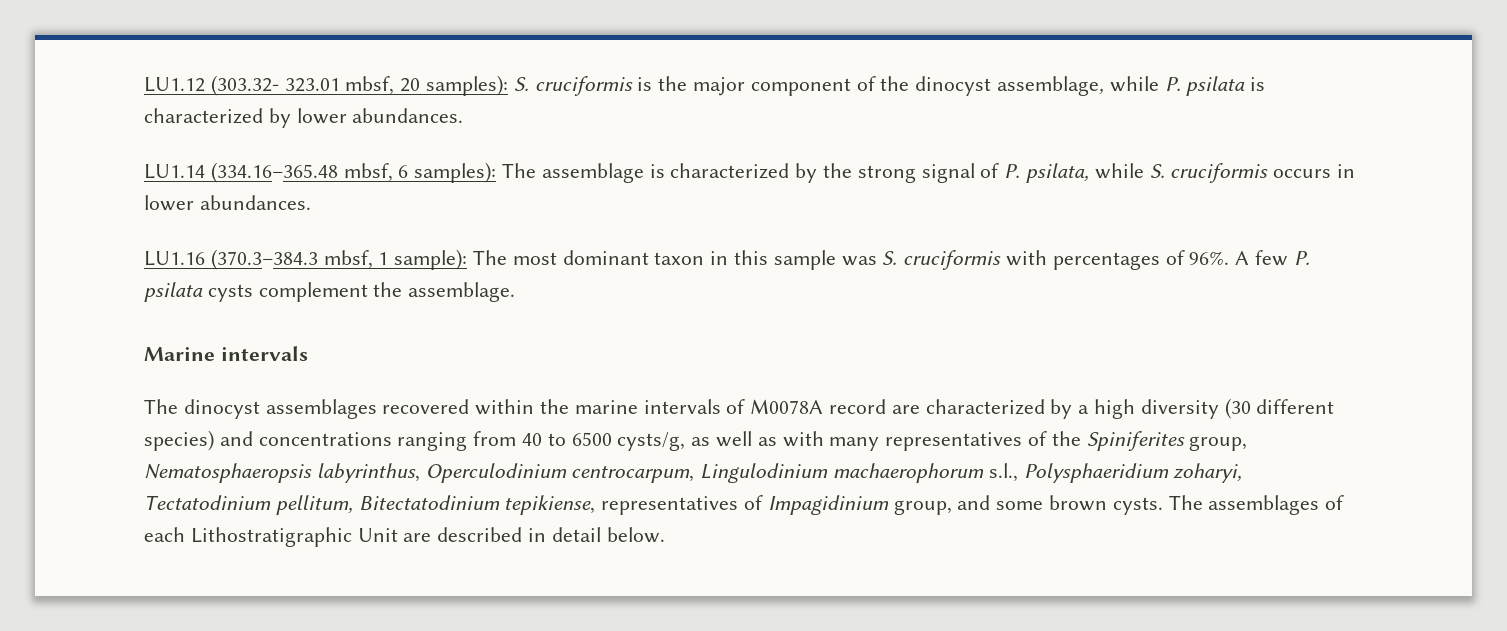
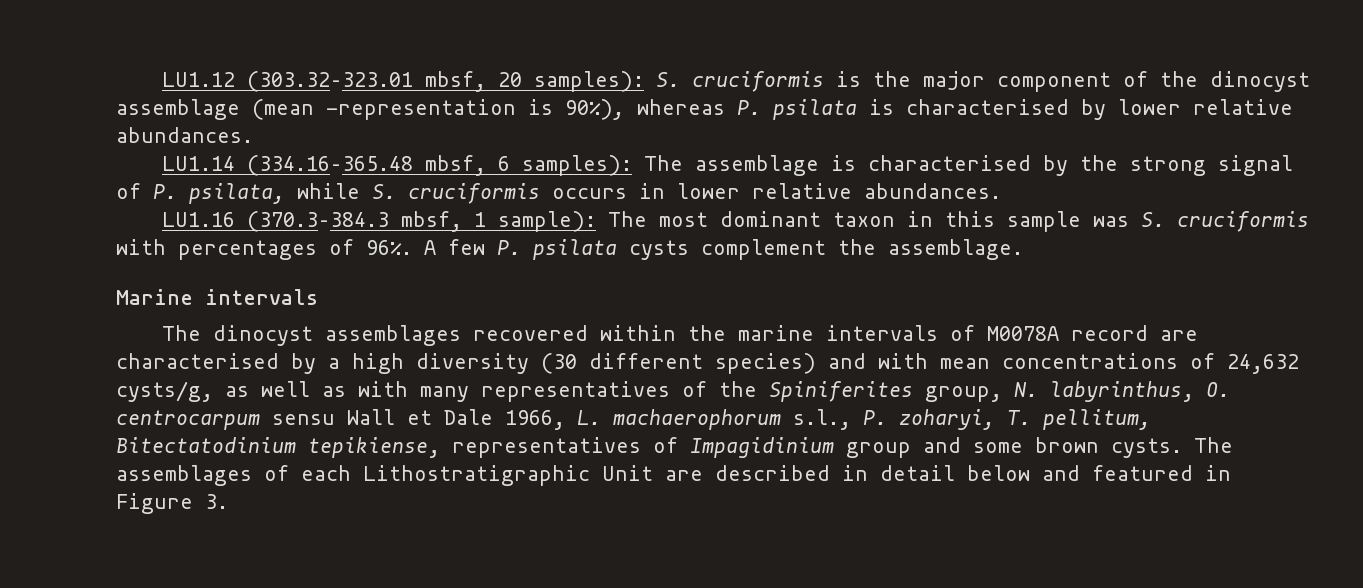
[210,75,340,96] (303.32- 323.01 -> [246,71,413,92] (303.32–323.01
[997,76,1159,96] assemblage, while -> [116,99,725,120] assemblage (mean -representation is 90%), whereas
[144,108,263,124] characterized -> [906,99,1069,115] characterised
(347, 116) none -> [1193,99,1293,115] relative
[670,163,790,179] characterized -> [867,155,1031,171] characterised
(194, 203) none -> [752,183,852,199] relative
[925,399,1045,415] characterized -> [116,353,279,369] characterised
[258,431,612,451] concentrations ranging from 40 to 6500 -> [878,353,1299,374] with mean concentrations of 24,632
[144,463,1243,483] [144,495,271,510] Nematosphaeropsis labyrinthus, Operculodinium centrocarpum, Lingulodinium machaerophorum s.l., Polysphaeridium zoharyi, Tectatodinium -> [1014,381,1230,402] [116,409,1031,430] N. labyrinthus, O. centrocarpum sensu Wall et Dale 1966, L. machaerophorum s.l., P. zoharyi, T.
[893,500,952,515] group, -> [846,442,911,458] group
[606,527,665,543] below. -> [967,465,1231,481] [116,493,228,514] below and featured in Figure 3.

